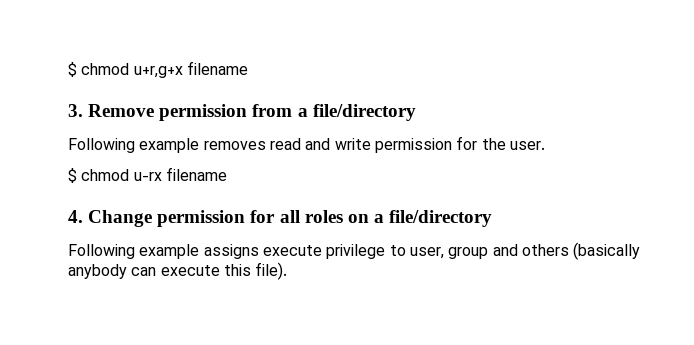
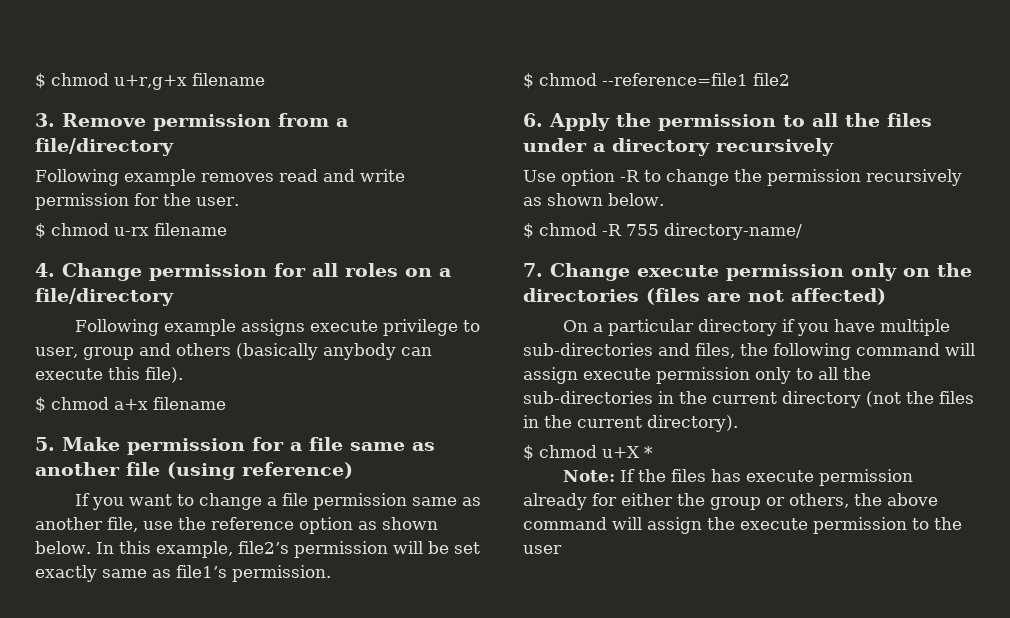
(288, 271) none -> [35,397,226,413] [35,437,435,455] [35,462,353,480] [75,493,482,510] [35,517,438,534] [35,541,480,558] [35,565,331,582] [523,73,790,89] [523,113,932,131] [523,138,834,156] [523,169,962,186] [523,193,664,206] [523,223,802,240] [523,263,972,281] [523,288,886,305] [563,319,951,336] [523,343,975,360] [523,367,871,384] [523,391,974,408] [523,415,738,432] [523,445,653,461] [563,469,914,486] [523,493,938,510] [523,517,962,534] [523,545,562,554] // $ chmod a+x filename // 5. Make permission for a file same as another file (using reference) // If you want to change a file permission same as another file, use the reference option as shown below. In this example, file2’s permission will be set exactly same as file1’s permission. // $ chmod --reference=file1 file2 // 6. Apply the permission to all the files under a directory recursively // Use option -R to change the permission recursively as shown below. // $ chmod -R 755 directory-name/ // 7. Change execute permission only on the directories (files are not affected) // On a particular directory if you have multiple sub-directories and files, the following command will assign execute permission only to all the sub-directories in the current directory (not the files in the current directory). // $ chmod u+X * // Note: If the files has execute permission already for either the group or others, the above command will assign the execute permission to the user

